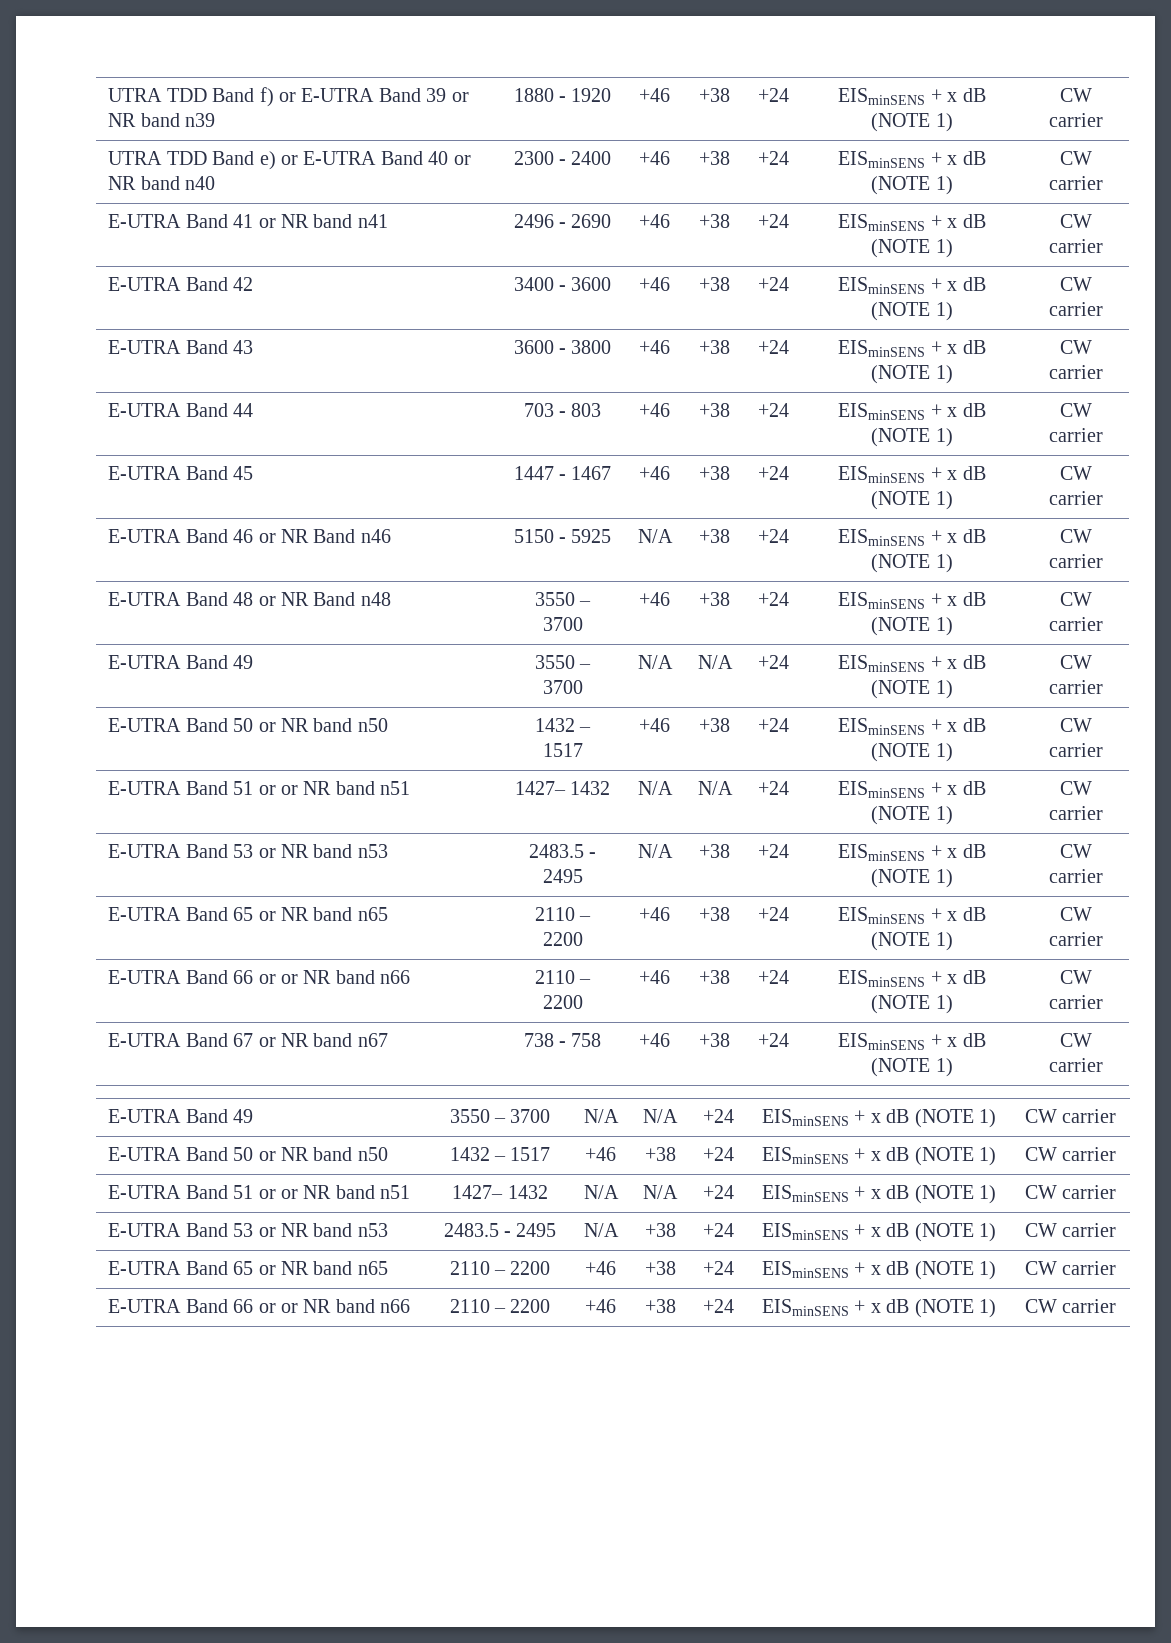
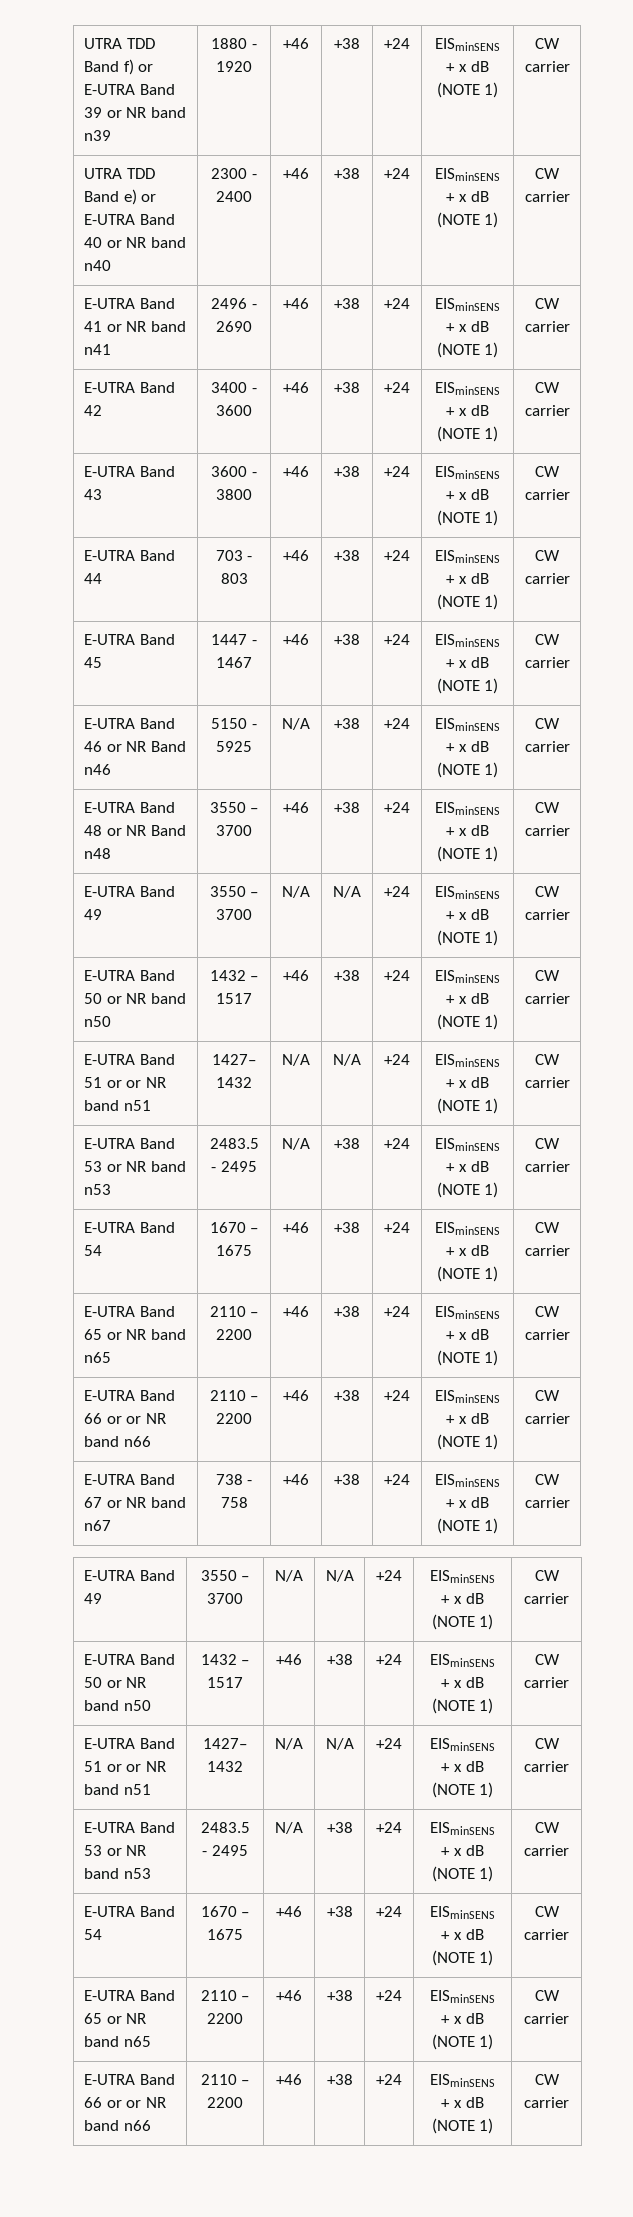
(1103, 876) none -> [83,1222,175,1233] [83,1245,102,1256] [209,1222,259,1233] [216,1245,252,1256] [283,1222,309,1233] [334,1222,360,1233] [384,1222,410,1233] [435,1222,500,1235] [446,1245,489,1256] [436,1266,499,1282] [535,1222,560,1233] [524,1245,570,1256] // E-UTRA Band 54 | 1670 – 1675 | +46 | +38 | +24 | EISminSENS + x dB (NOTE 1) | CW carrier
(1117, 1230) none -> [83,1906,175,1917] [83,1929,102,1940] [200,1906,250,1917] [207,1929,243,1940] [276,1906,302,1917] [326,1906,353,1917] [376,1906,402,1917] [430,1906,495,1919] [441,1929,484,1940] [431,1950,494,1966] [534,1906,560,1917] [524,1929,569,1940] // E-UTRA Band 54 | 1670 – 1675 | +46 | +38 | +24 | EISminSENS + x dB (NOTE 1) | CW carrier

